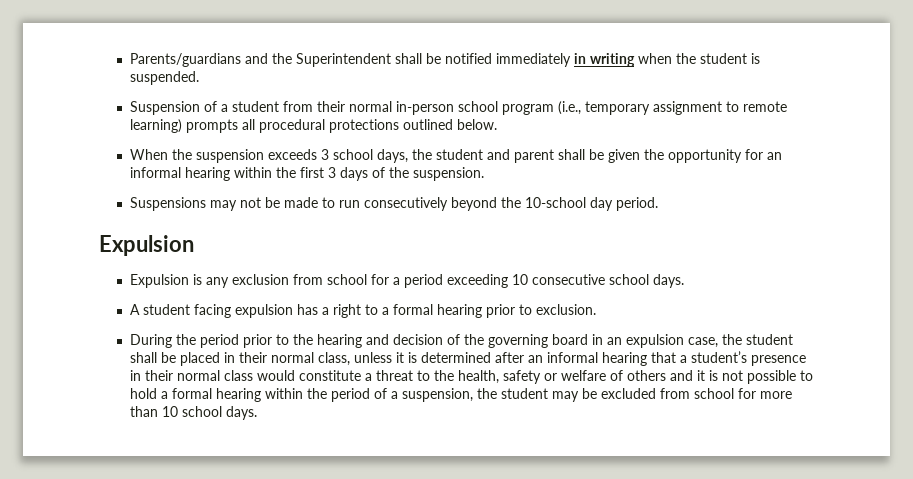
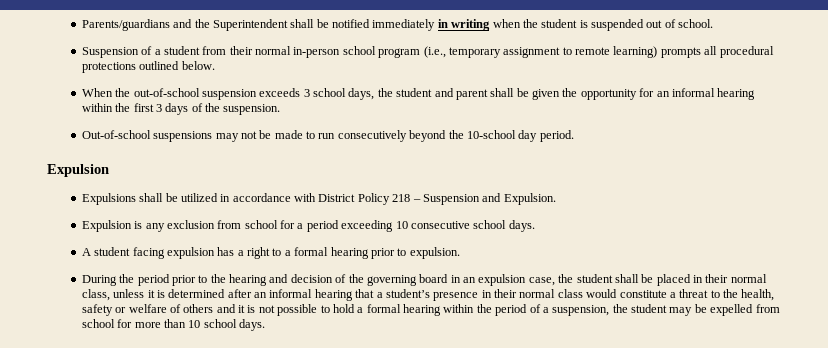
[129,71,199,85] suspended. -> [591,19,714,31] suspended out of school.
(192, 154) none -> [133,88,200,97] out-of-school
[129,197,206,211] Suspensions -> [81,130,213,142] Out-of-school suspensions
(194, 245) none -> [81,193,556,205] // Expulsions shall be utilized in accordance with District Policy 218 – Suspension and Expulsion.
[535,304,596,315] exclusion. -> [409,247,460,259] expulsion.
[600,388,656,399] excluded -> [710,304,754,316] expelled

